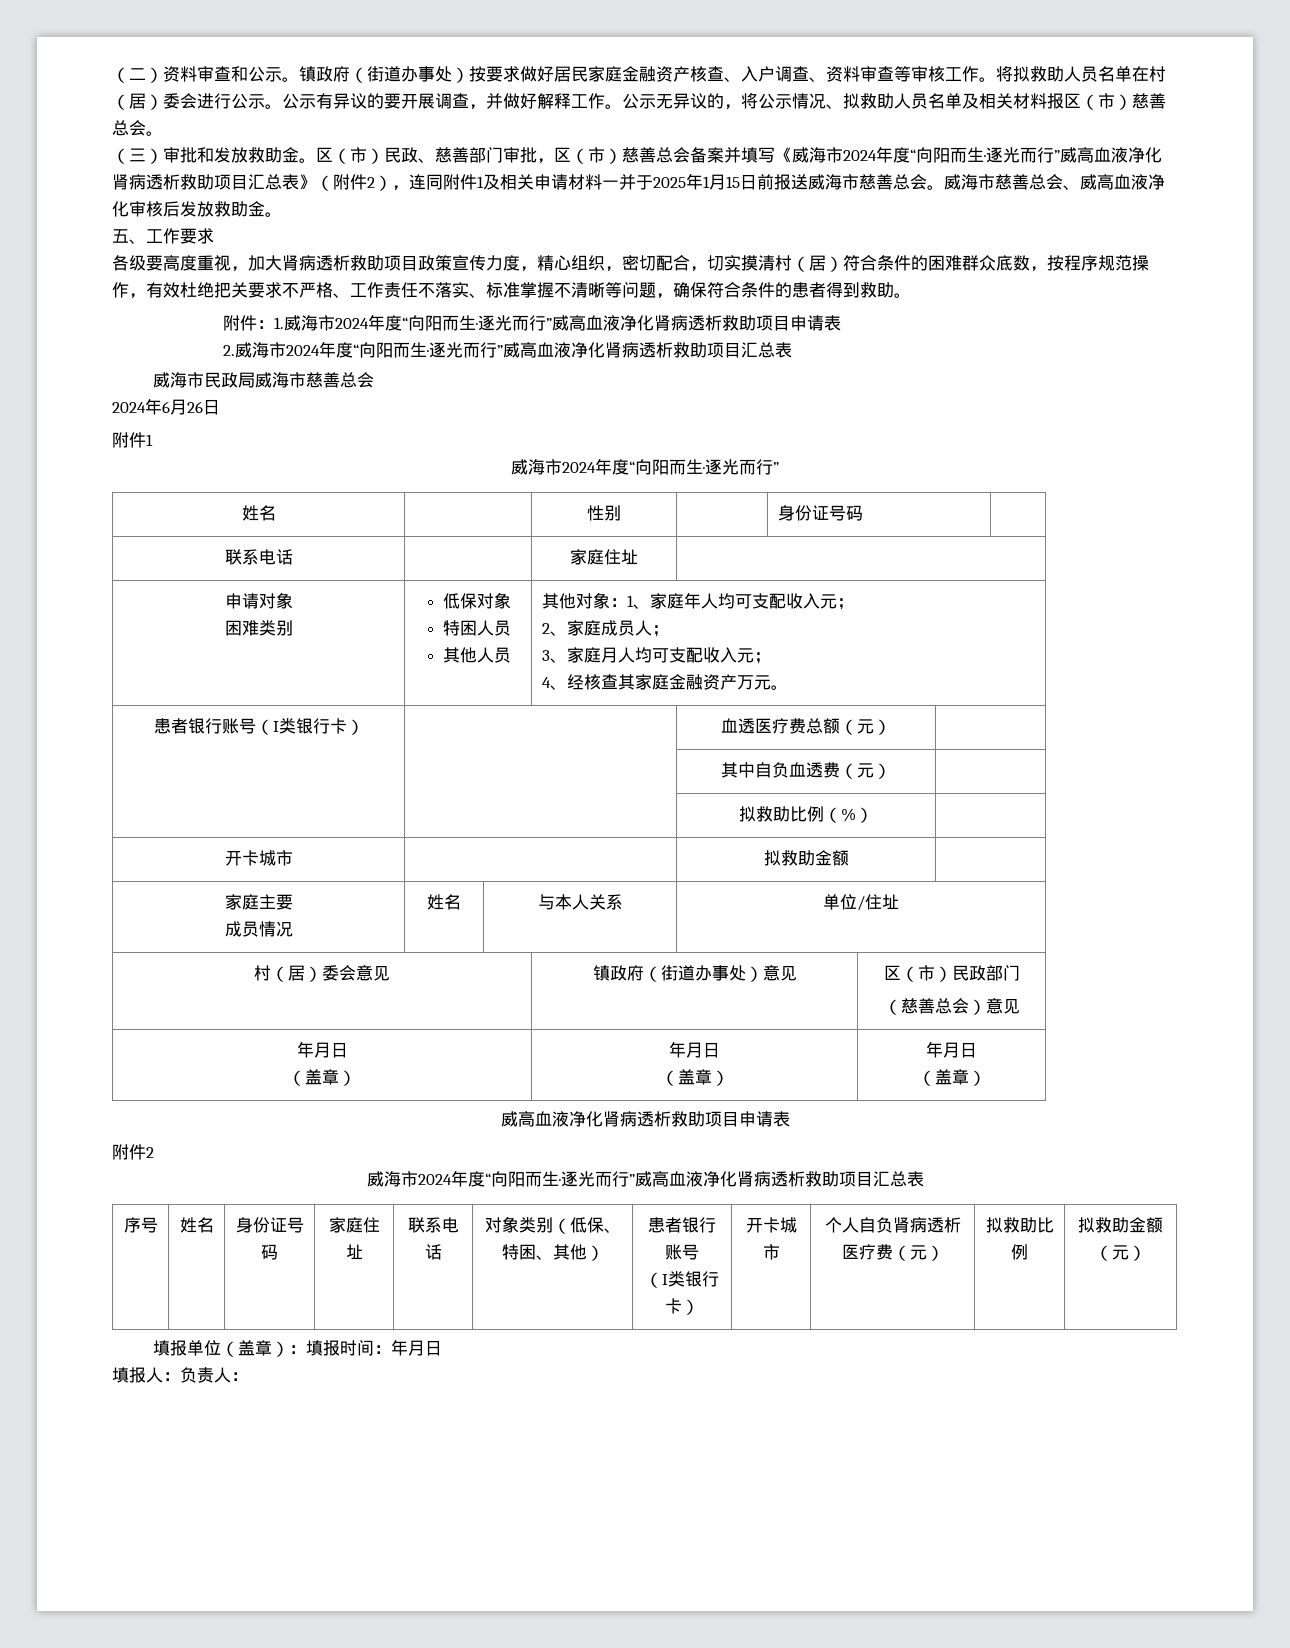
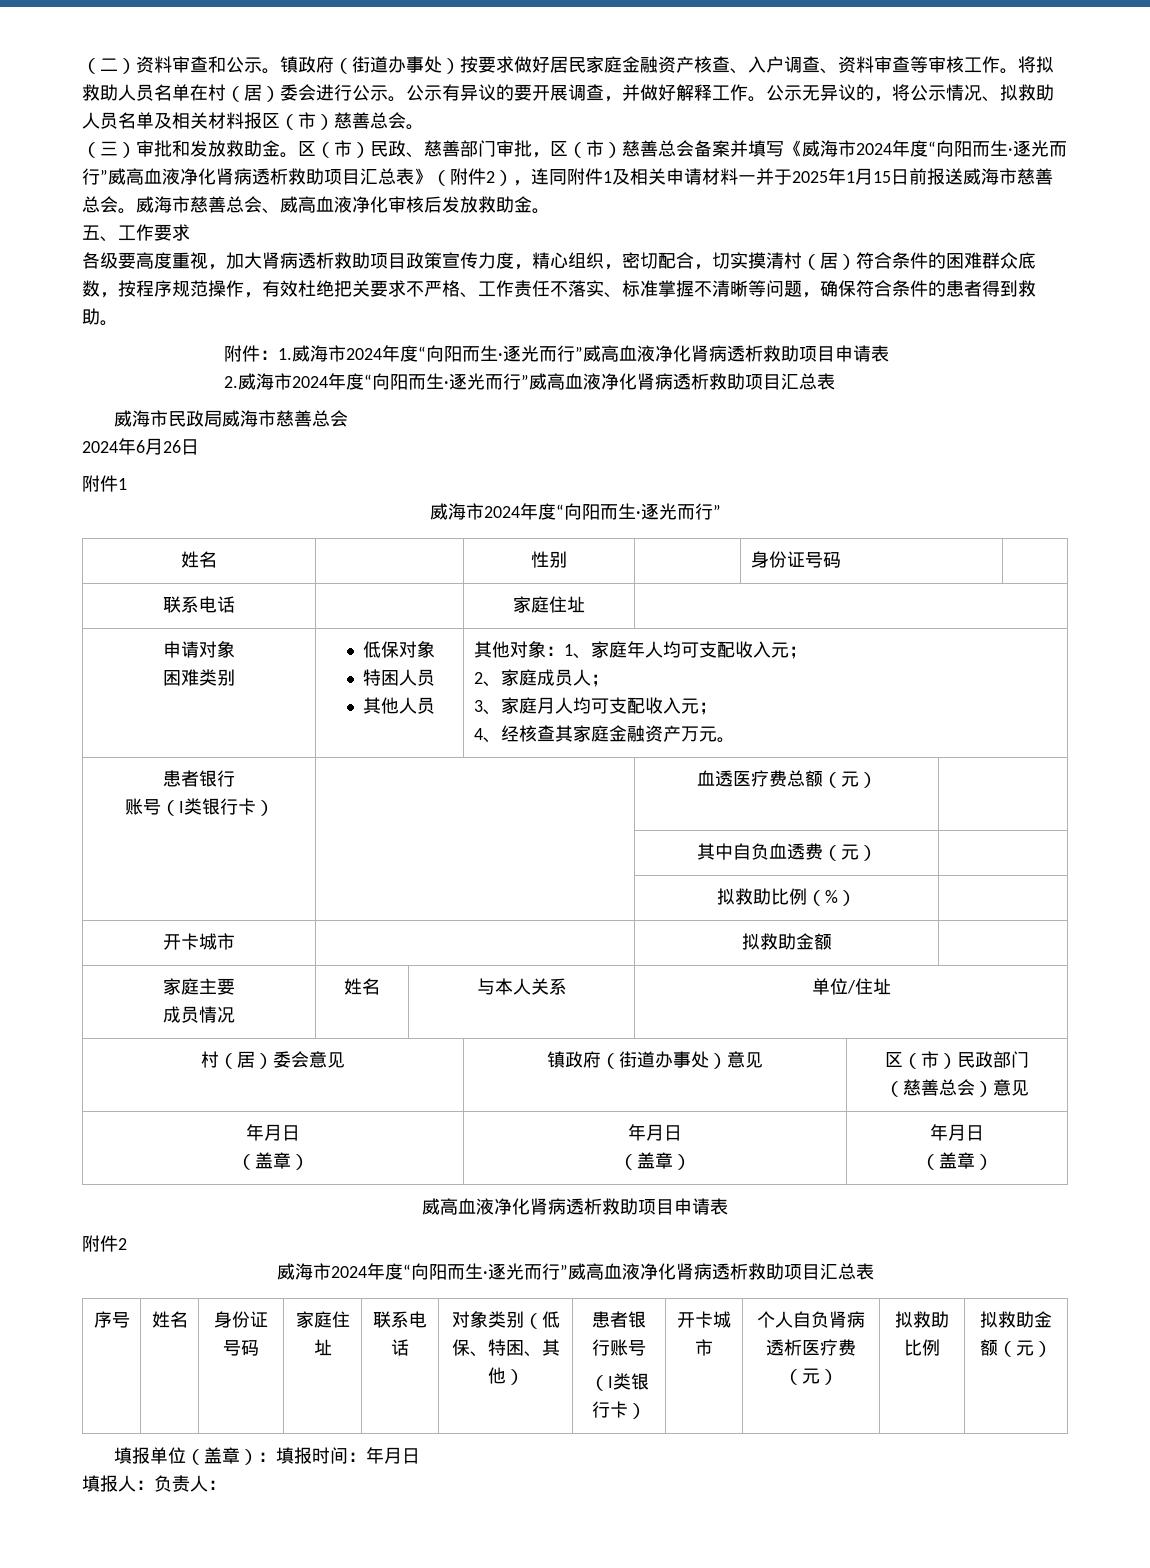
(222, 726) none -> (235, 778) //

